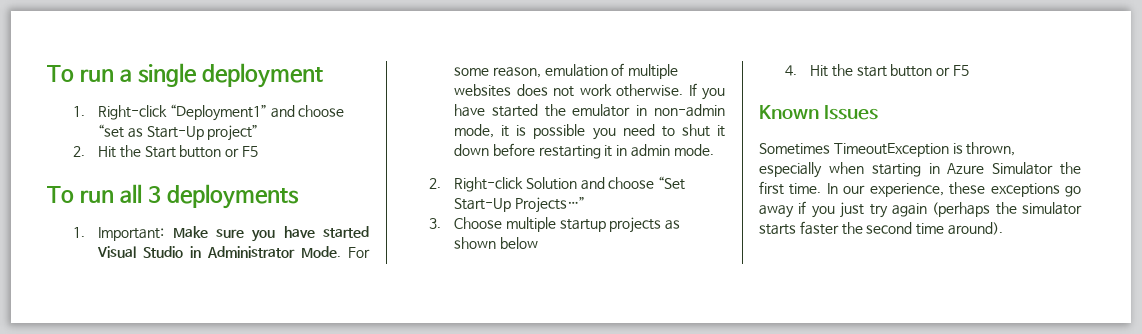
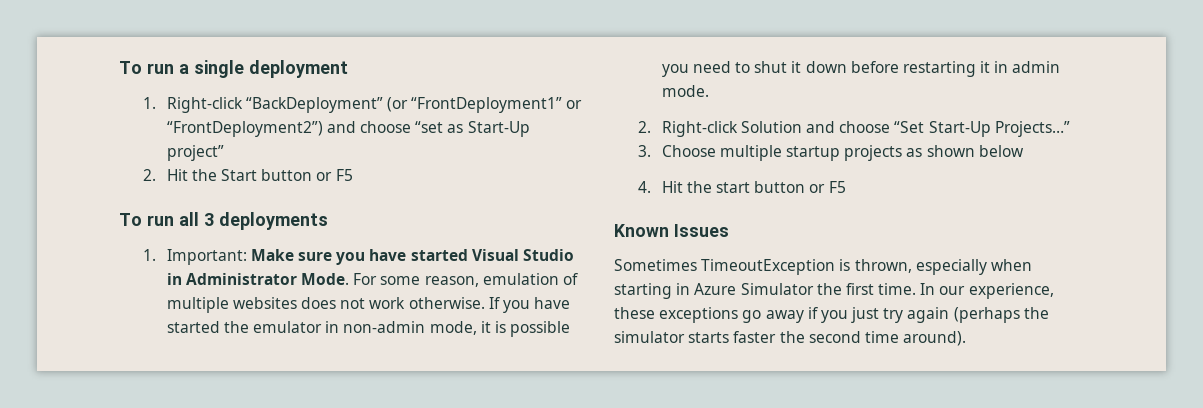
[169,104,267,121] “Deployment1” -> [245,97,583,113] [166,121,323,137] “BackDeployment” (or “FrontDeployment1” or “FrontDeployment2”)

